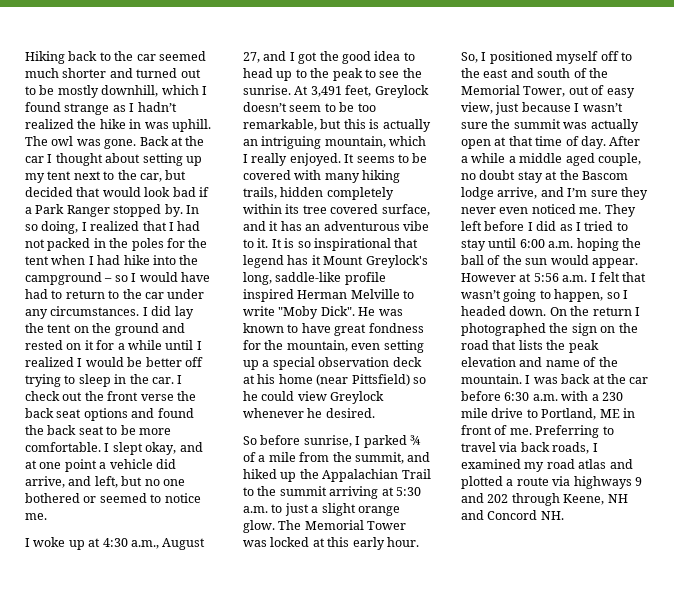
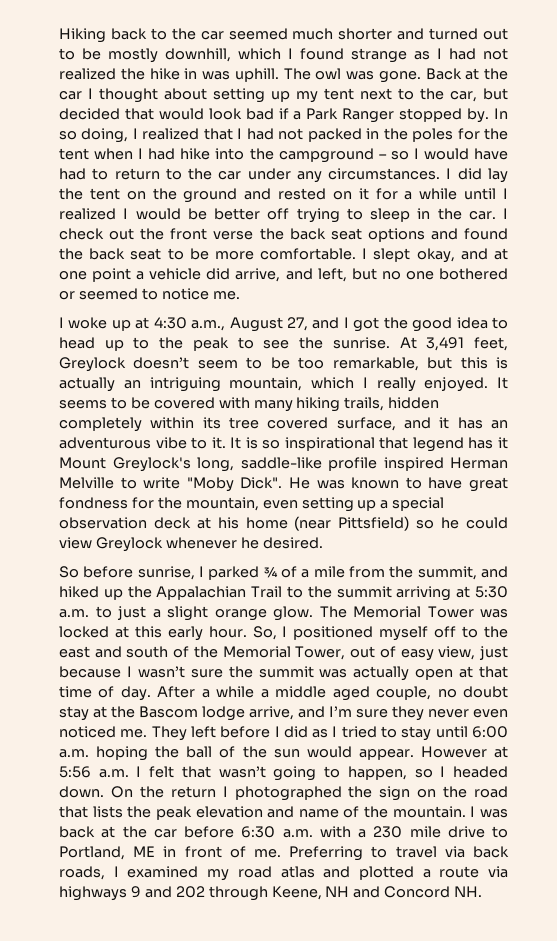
[137,102,177,112] hadn’t -> [449,48,508,60] had not

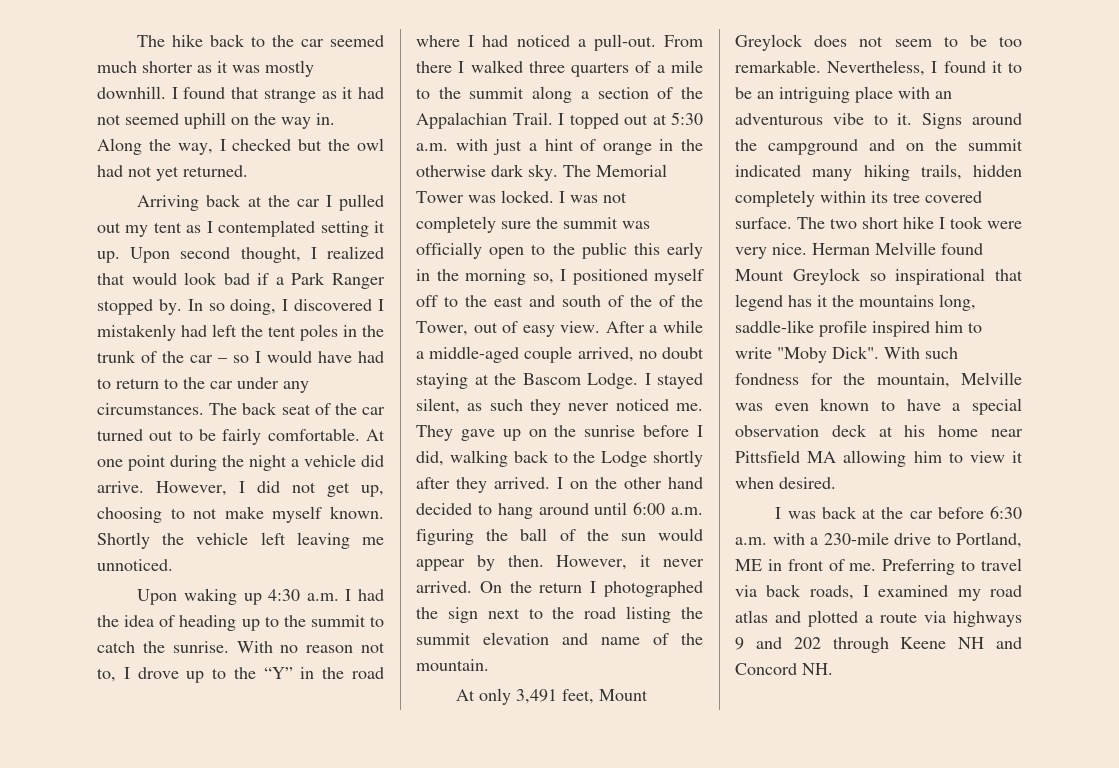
[59,28,106,43] Hiking -> [137,34,204,47] The hike
[397,28,508,40] [59,48,344,63] and turned out to be mostly downhill, which I found -> [197,60,314,77] [97,86,260,99] as it was mostly downhill. I found that
[437,48,508,60] [59,68,508,83] [59,88,508,103] [59,108,120,120] I had not realized the hike in was uphill. The owl was gone. Back at the car I thought about setting up my tent next to the car, but decided -> [342,87,384,99] [97,112,335,129] [97,138,384,155] [97,165,248,181] [137,194,385,211] [97,220,385,237] [97,246,384,263] it had not seemed uphill on the way in. Along the way, I checked but the owl had not yet returned. // Arriving back at the car I pulled out my tent as I contemplated setting it up. Upon second thought, I realized
[142,128,508,142] [59,148,374,163] realized that I had not packed in the poles for the tent when I had hike into the campground -> [294,299,384,311] [97,324,384,341] [97,350,213,363] discovered I mistakenly had left the tent poles in the trunk of the car
[446,168,508,183] [59,188,509,203] [59,208,508,223] [59,228,509,242] [59,248,509,263] [59,268,508,282] [59,288,240,300] [59,317,509,332] [59,337,508,351] [59,357,509,372] [59,377,508,392] [59,397,440,412] [59,417,508,432] [59,437,508,452] [59,457,508,472] [59,477,509,492] [59,497,445,512] [59,516,509,531] [59,537,323,552] [59,566,508,580] [59,586,452,601] I did lay the tent on the ground and rested on it for a while until I realized I would be better off trying to sleep in the car. I check out the front verse the back seat options and found the back seat to be more comfortable. I slept okay, and at one point a vehicle did arrive, and left, but no one bothered or seemed to notice me. // I woke up at 4:30 a.m., August 27, and I got the good idea to head up to the peak to see the sunrise. At 3,491 feet, Greylock doesn’t seem to be too remarkable, but this is actually an intriguing mountain, which I really enjoyed. It seems to be covered with many hiking trails, hidden completely within its tree covered surface, and it has an adventurous vibe to it. It is so inspirational that legend has it Mount Greylock's long, saddle-like profile inspired Herman Melville to write "Moby Dick". He was known to have great fondness for the mountain, even setting up a special observation deck at his home (near Pittsfield) so he could view Greylock whenever he desired. // So before sunrise, I parked ¾ of a mile from the summit, and hiked up the Appalachian Trail to the summit arriving -> [209,402,385,415] [97,428,385,445] [97,454,384,471] [97,481,384,497] [97,506,384,523] [97,532,384,549] [97,559,173,571] [137,588,385,605] [97,615,384,631] [97,641,386,653] [97,667,384,683] [416,34,703,51] [416,60,703,77] [416,86,703,103] [416,112,648,129] The back seat of the car turned out to be fairly comfortable. At one point during the night a vehicle did arrive. However, I did not get up, choosing to not make myself known. Shortly the vehicle left leaving me unnoticed. // Upon waking up 4:30 a.m. I had the idea of heading up to the summit to catch the sunrise. With no reason not to, I drove up to the “Y” in the road where I had noticed a pull-out. From there I walked three quarters of a mile to the summit along a section of the Appalachian Trail. I topped out
[95,606,112,618] to -> [455,139,488,151] with
[167,606,508,621] [59,626,277,641] slight orange glow. The Memorial Tower was locked at this early hour. So, -> [544,139,703,155] [416,164,667,181] [416,190,627,203] [416,216,650,233] [416,242,703,259] [416,269,554,285] hint of orange in the otherwise dark sky. The Memorial Tower was locked. I was not completely sure the summit was officially open to the public this early in the morning so,
[222,646,291,658] Memorial -> [659,295,703,307] of the
[438,646,509,660] [59,666,508,681] [59,686,151,701] view, just because I wasn’t sure the summit was actually open at that time of day. -> [560,321,601,333] view.
[275,686,432,701] middle aged couple, -> [429,346,634,363] middle-aged couple arrived,
[59,706,89,721] stay -> [416,373,468,389] staying
[202,706,388,721] lodge arrive, and I’m sure -> [587,373,703,389] [416,398,523,414] Lodge. I stayed silent, as such
[473,709,508,718] even -> (610, 407) none
[190,726,432,741] left before I did as I tried to stay -> [460,425,703,441] [416,450,703,467] [416,477,703,493] [416,503,589,519] gave up on the sunrise before I did, walking back to the Lodge shortly after they arrived. I on the other hand decided to hang around
[96,746,149,761] hoping -> [416,529,474,545] figuring
[358,746,509,760] [59,766,509,781] [59,786,104,798] appear. However at 5:56 a.m. I felt that wasn’t going to happen, so I headed down. -> [416,555,704,571] [416,581,472,593] appear by then. However, it never arrived.
[417,786,508,798] [59,806,192,820] on the road that lists the peak -> [487,606,703,623] [416,633,471,645] next to the road listing the summit
(466, 812) none -> [456,688,649,705] [735,34,1022,51] [735,60,1022,76] [735,86,952,103] [735,113,1022,129] [735,139,1023,155] [735,164,1022,181] [735,190,982,207] [735,216,1022,229] [735,242,983,259] [735,268,1023,285] [735,294,976,311] [735,320,982,337] [735,346,958,363] [735,372,1022,388] [735,398,1022,415] [735,424,1023,437] [735,450,1023,467] [735,477,836,489] // At only 3,491 feet, Mount Greylock does not seem to be too remarkable. Nevertheless, I found it to be an intriguing place with an adventurous vibe to it. Signs around the campground and on the summit indicated many hiking trails, hidden completely within its tree covered surface. The two short hike I took were very nice. Herman Melville found Mount Greylock so inspirational that legend has it the mountains long, saddle-like profile inspired him to write "Moby Dick". With such fondness for the mountain, Melville was even known to have a special observation deck at his home near Pittsfield MA allowing him to view it when desired. //
[373,826,441,838] 230 mile -> [823,532,889,545] 230-mile
[271,886,322,900] Keene, -> [900,637,947,649] Keene

